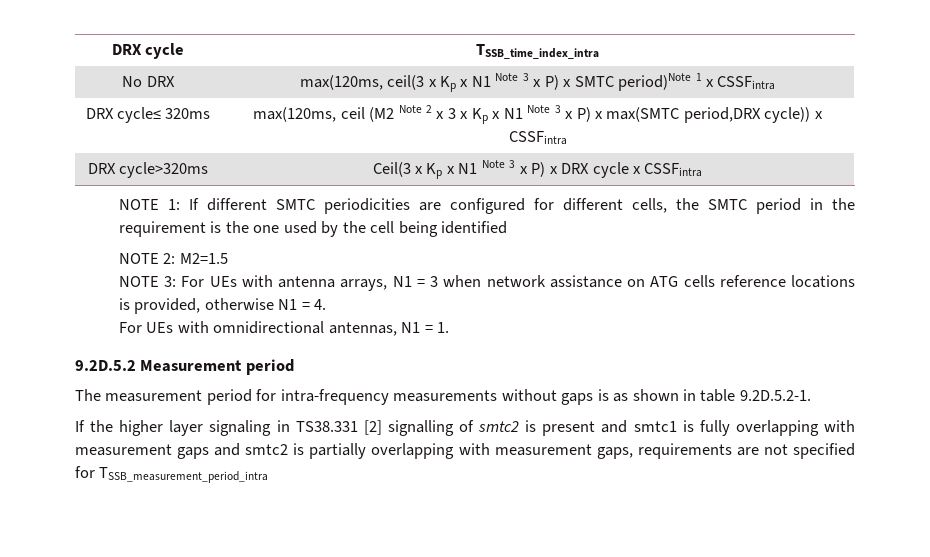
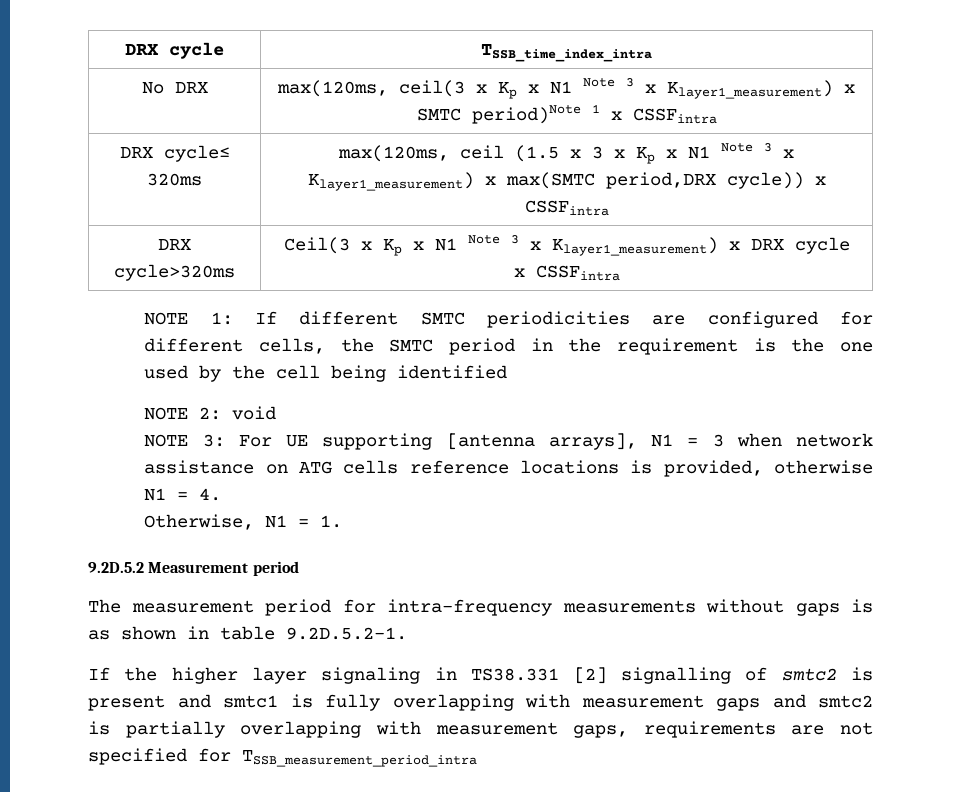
[544,75,559,90] P) -> [667,80,833,99] Klayer1_measurement)
[369,105,432,122] (M2 Note 2 -> [515,145,559,162] (1.5
[576,107,591,122] P) -> [307,172,474,191] Klayer1_measurement)
[531,162,546,177] P) -> [551,237,718,256] Klayer1_measurement)
[179,253,228,264] M2=1.5 -> [232,406,277,420] void
[209,275,388,291] UEs with antenna arrays, -> [286,433,637,450] UE supporting [antenna arrays],
[118,321,397,336] For UEs with omnidirectional antennas, -> [144,514,255,530] Otherwise,

